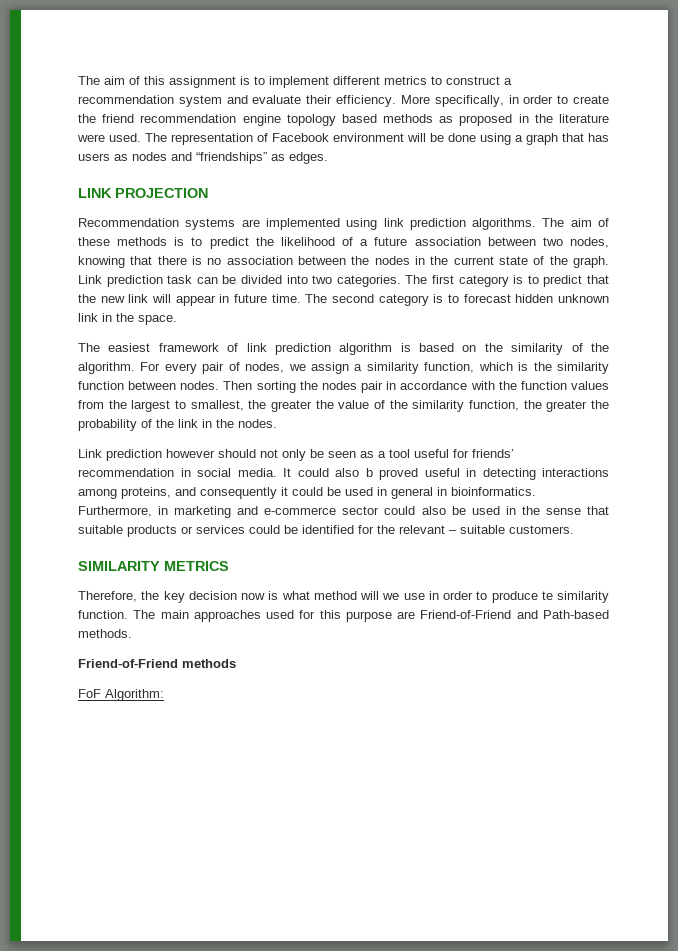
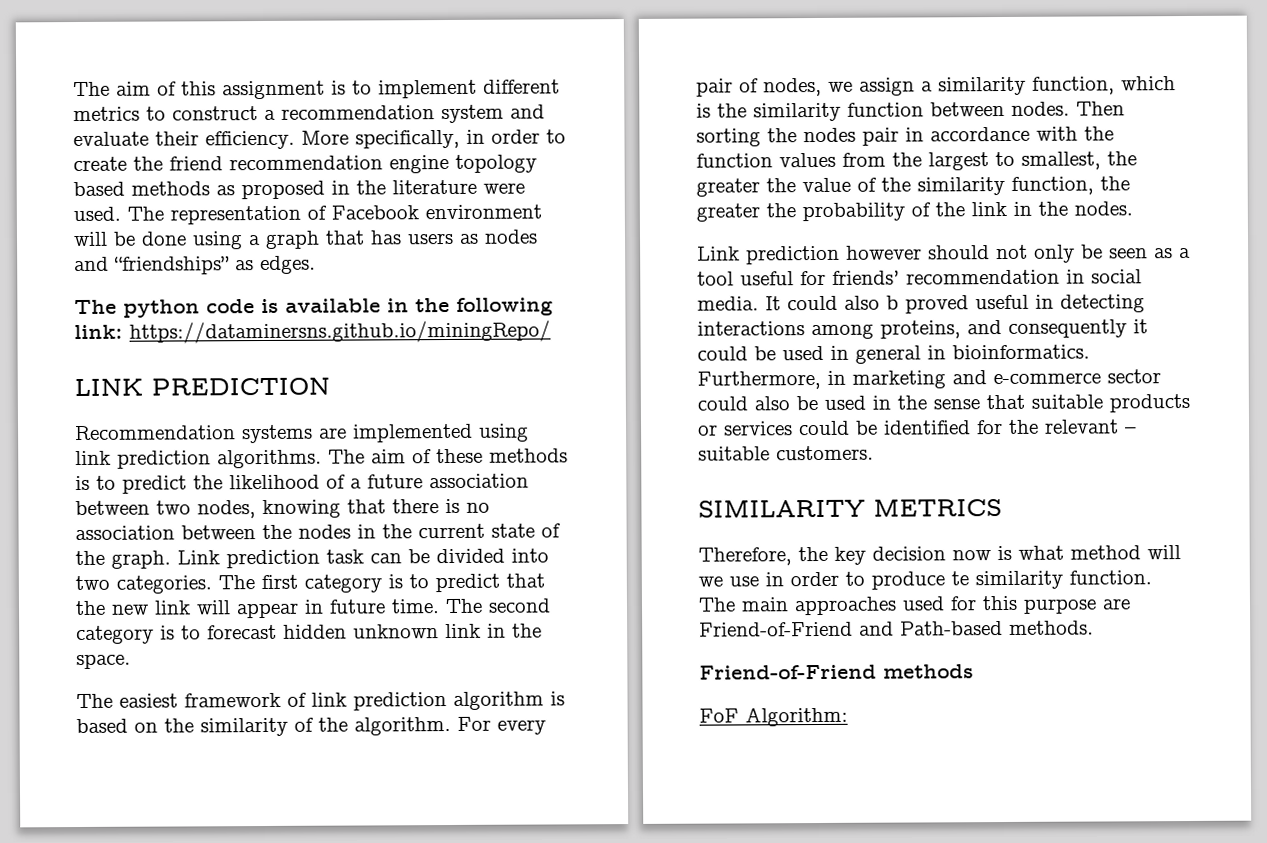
(328, 158) none -> [74,297,553,318] [74,320,551,344] // The python code is available in the following link: https://dataminersns.github.io/miningRepo/
[115,188,208,198] PROJECTION -> [151,377,330,396] PREDICTION

